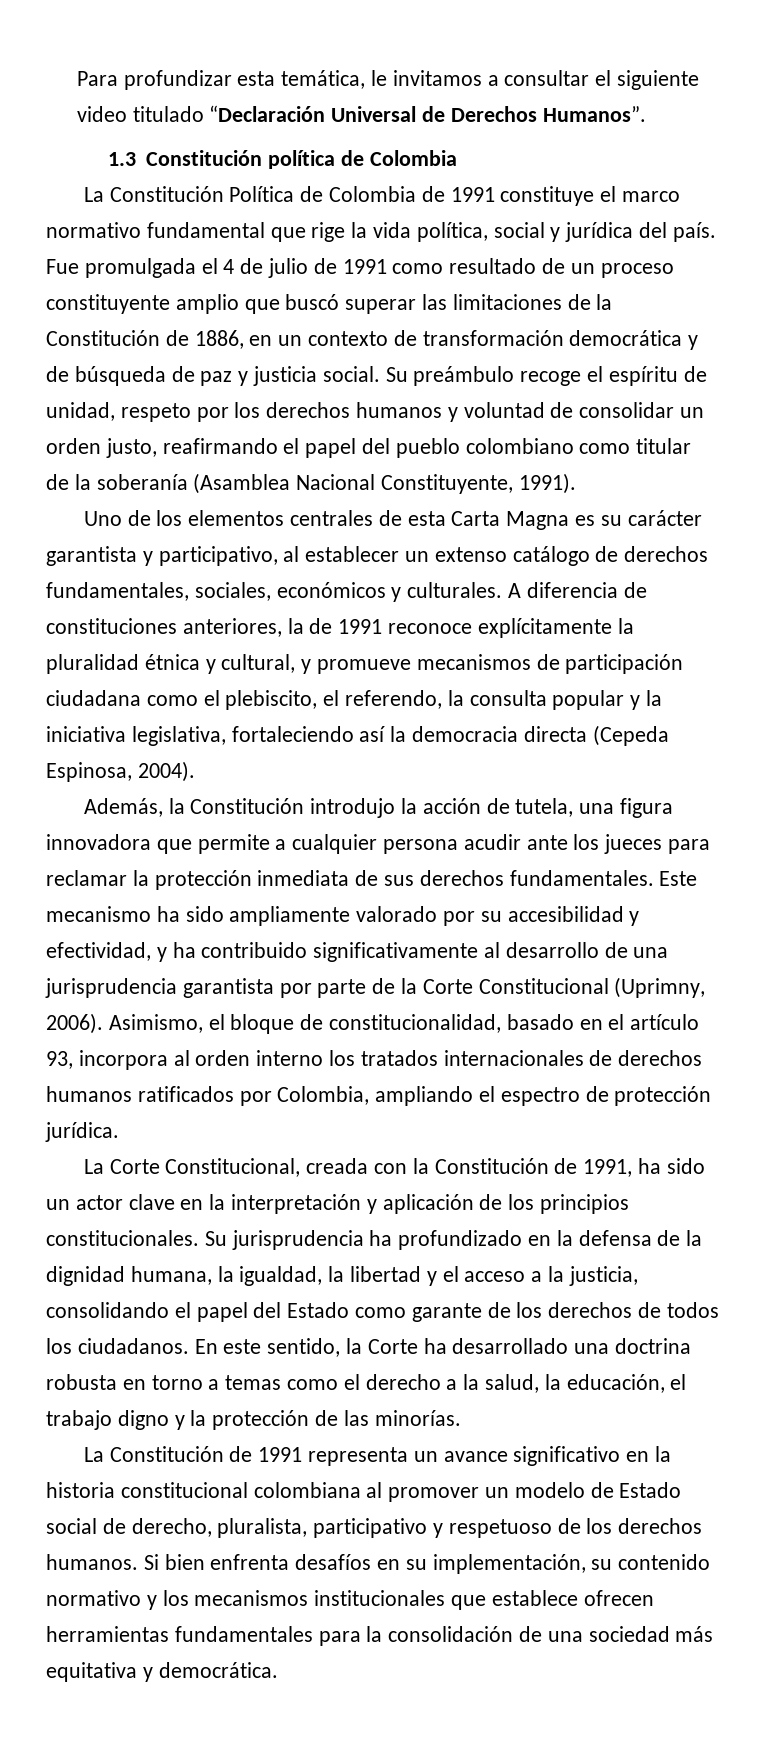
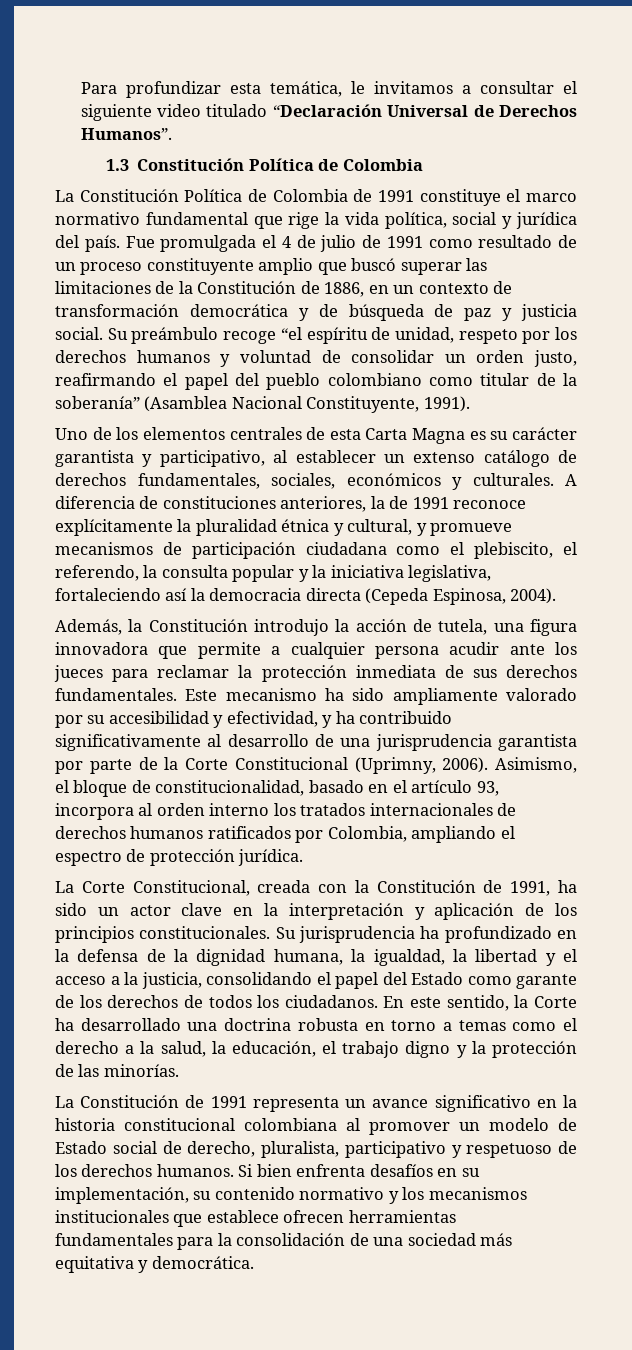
[268,150,336,169] política -> [248,158,314,171] Política
[587,366,604,382] el -> [280,327,302,340] “el
[96,474,188,490] soberanía -> [55,396,140,409] soberanía”

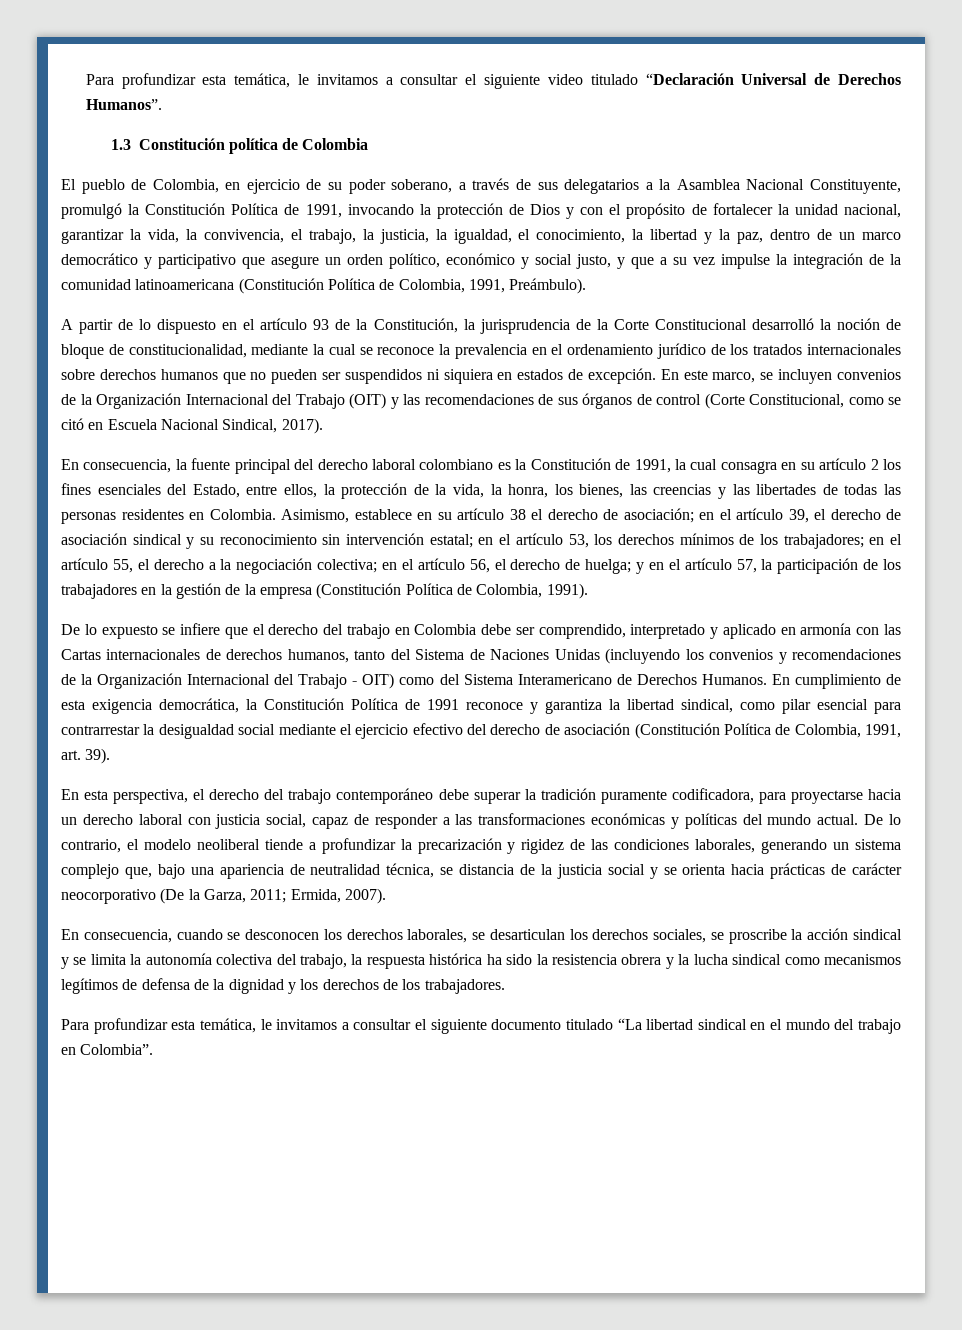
[248,158,314,171] Política -> [228,138,278,154] política
[55,189,577,206] [55,212,577,229] [55,235,577,252] [55,258,488,275] [55,281,513,297] [55,304,577,321] [55,327,577,344] [55,350,577,367] [55,373,577,390] [55,396,470,413] [55,427,577,444] [55,450,577,467] [55,473,577,490] [55,496,527,512] [55,519,513,536] [55,542,577,559] [55,565,492,582] [55,588,557,605] [55,619,577,636] [55,642,577,659] [54,665,577,682] [55,688,577,705] [55,711,453,728] [55,734,577,751] [55,757,577,774] [55,780,499,797] [55,803,270,820] La Constitución Política de Colombia de 1991 constituye el marco normativo fundamental que rige la vida política, social y jurídica del país. Fue promulgada el 4 de julio de 1991 como resultado de un proceso constituyente amplio que buscó superar las limitaciones de la Constitución de 1886, en un contexto de transformación democrática y de búsqueda de paz y justicia social. Su preámbulo recoge “el espíritu de unidad, respeto por los derechos humanos y voluntad de consolidar un orden justo, reafirmando el papel del pueblo colombiano como titular de la soberanía” (Asamblea Nacional Constituyente, 1991). // Uno de los elementos centrales de esta Carta Magna es su carácter garantista y participativo, al establecer un extenso catálogo de derechos fundamentales, sociales, económicos y culturales. A diferencia de constituciones anteriores, la de 1991 reconoce explícitamente la pluralidad étnica y cultural, y promueve mecanismos de participación ciudadana como el plebiscito, el referendo, la consulta popular y la iniciativa legislativa, fortaleciendo así la democracia directa (Cepeda Espinosa, 2004). // Además, la Constitución introdujo la acción de tutela, una figura innovadora que permite a cualquier persona acudir ante los jueces para reclamar la protección inmediata de sus derechos fundamentales. Este mecanismo ha sido ampliamente valorado por su accesibilidad y efectividad, y ha contribuido significativamente al desarrollo de una jurisprudencia garantista por parte de la Corte Constitucional (Uprimny, 2006). Asimismo, el bloque de constitucionalidad, basado en el artículo 93, incorpora al orden interno -> [61,178,901,194] [61,203,902,219] [61,229,902,244] [61,253,901,269] [61,278,587,294] [61,318,901,334] [61,343,726,359] El pueblo de Colombia, en ejercicio de su poder soberano, a través de sus delegatarios a la Asamblea Nacional Constituyente, promulgó la Constitución Política de 1991, invocando la protección de Dios y con el propósito de fortalecer la unidad nacional, garantizar la vida, la convivencia, el trabajo, la justicia, la igualdad, el conocimiento, la libertad y la paz, dentro de un marco democrático y participativo que asegure un orden político, económico y social justo, y que a su vez impulse la integración de la comunidad latinoamericana (Constitución Política de Colombia, 1991, Preámbulo). // A partir de lo dispuesto en el artículo 93 de la Constitución, la jurisprudencia de la Corte Constitucional desarrolló la noción de bloque de constitucionalidad, mediante la cual se reconoce la prevalencia en el ordenamiento jurídico de
[497,803,517,816] [55,826,515,843] [55,849,304,866] [55,880,577,896] [55,903,577,920] [55,926,577,943] [55,949,577,966] [55,972,577,989] [55,995,577,1011] [55,1018,577,1031] [55,1041,577,1058] [55,1064,179,1077] [55,1095,577,1112] [55,1118,577,1135] [55,1141,577,1158] [55,1164,480,1177] [55,1187,527,1204] [55,1210,456,1227] [55,1233,513,1250] [55,1256,254,1273] de derechos humanos ratificados por Colombia, ampliando el espectro de protección jurídica. // La Corte Constitucional, creada con la Constitución de 1991, ha sido un actor clave en la interpretación y aplicación de los principios constitucionales. Su jurisprudencia ha profundizado en la defensa de la dignidad humana, la igualdad, la libertad y el acceso a la justicia, consolidando el papel del Estado como garante de los derechos de todos los ciudadanos. En este sentido, la Corte ha desarrollado una doctrina robusta en torno a temas como el derecho a la salud, la educación, el trabajo digno y la protección de las minorías. // La Constitución de 1991 representa un avance significativo en la historia constitucional colombiana al promover un modelo de Estado social de derecho, pluralista, participativo y respetuoso de los derechos humanos. Si bien enfrenta desafíos en su implementación, su contenido normativo y los mecanismos institucionales que establece ofrecen herramientas fundamentales para la consolidación de una sociedad más equitativa y democrática. -> [61,368,902,384] [61,393,901,409] [61,418,323,434] [61,458,902,474] [61,483,902,499] [61,508,901,524] [61,533,903,549] [61,558,901,574] [61,583,588,599] [61,623,902,639] [61,648,902,664] [61,673,901,689] [61,698,901,714] [61,723,901,739] [61,748,111,764] [61,788,901,804] [61,813,902,829] [61,838,902,854] [61,863,902,879] [61,888,386,904] [61,928,902,944] [61,953,902,969] [61,978,505,994] [61,1018,902,1034] [61,1044,154,1055] sobre derechos humanos que no pueden ser suspendidos ni siquiera en estados de excepción. En este marco, se incluyen convenios de la Organización Internacional del Trabajo (OIT) y las recomendaciones de sus órganos de control (Corte Constitucional, como se citó en Escuela Nacional Sindical, 2017). // En consecuencia, la fuente principal del derecho laboral colombiano es la Constitución de 1991, la cual consagra en su artículo 2 los fines esenciales del Estado, entre ellos, la protección de la vida, la honra, los bienes, las creencias y las libertades de todas las personas residentes en Colombia. Asimismo, establece en su artículo 38 el derecho de asociación; en el artículo 39, el derecho de asociación sindical y su reconocimiento sin intervención estatal; en el artículo 53, los derechos mínimos de los trabajadores; en el artículo 55, el derecho a la negociación colectiva; en el artículo 56, el derecho de huelga; y en el artículo 57, la participación de los trabajadores en la gestión de la empresa (Constitución Política de Colombia, 1991). // De lo expuesto se infiere que el derecho del trabajo en Colombia debe ser comprendido, interpretado y aplicado en armonía con las Cartas internacionales de derechos humanos, tanto del Sistema de Naciones Unidas (incluyendo los convenios y recomendaciones de la Organización Internacional del Trabajo - OIT) como del Sistema Interamericano de Derechos Humanos. En cumplimiento de esta exigencia democrática, la Constitución Política de 1991 reconoce y garantiza la libertad sindical, como pilar esencial para contrarrestar la desigualdad social mediante el ejercicio efectivo del derecho de asociación (Constitución Política de Colombia, 1991, art. 39). // En esta perspectiva, el derecho del trabajo contemporáneo debe superar la tradición puramente codificadora, para proyectarse hacia un derecho laboral con justicia social, capaz de responder a las transformaciones económicas y políticas del mundo actual. De lo contrario, el modelo neoliberal tiende a profundizar la precarización y rigidez de las condiciones laborales, generando un sistema complejo que, bajo una apariencia de neutralidad técnica, se distancia de la justicia social y se orienta hacia prácticas de carácter neocorporativo (De la Garza, 2011; Ermida, 2007). // En consecuencia, cuando se desconocen los derechos laborales, se desarticulan los derechos sociales, se proscribe la acción sindical y se limita la autonomía colectiva del trabajo, la respuesta histórica ha sido la resistencia obrera y la lucha sindical como mecanismos legítimos de defensa de la dignidad y los derechos de los trabajadores. // Para profundizar esta temática, le invitamos a consultar el siguiente documento titulado “La libertad sindical en el mundo del trabajo en Colombia”.

